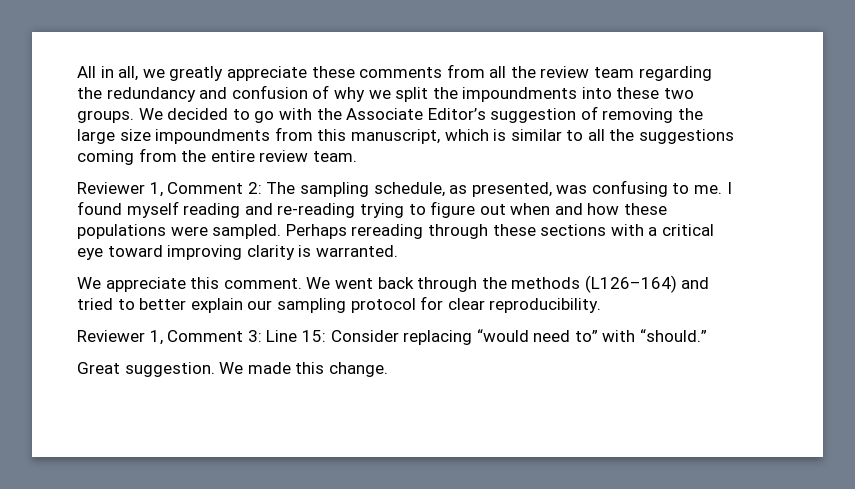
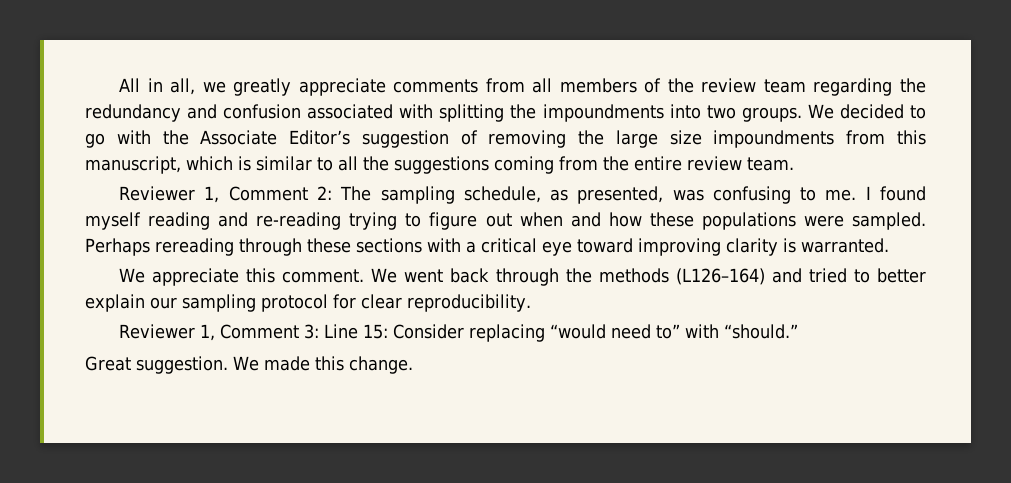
[311,66,355,78] these -> (386, 87) none
(507, 72) none -> [559,78,662,93] members of
[312,85,429,102] of why we split -> [307,104,505,122] associated with splitting
[616,87,660,99] these -> (701, 111) none

